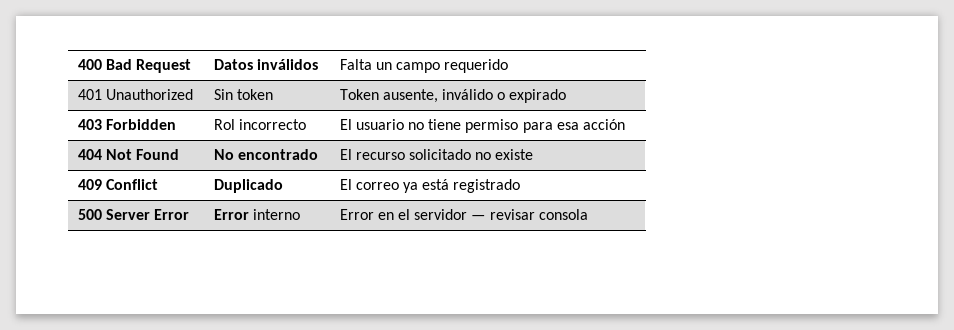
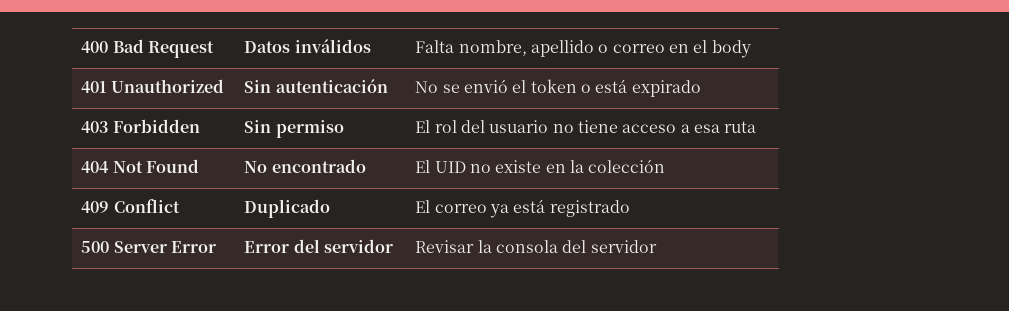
[375,59,509,73] [77,89,193,100] [213,89,273,100] [339,89,506,103] un campo requerido // 401 Unauthorized | Sin token | Token ausente, inválido o -> [458,40,751,58] [81,79,224,93] [244,79,388,93] [415,79,628,93] nombre, apellido o correo en el body // 401 Unauthorized | Sin autenticación | No se envió el token o está
[213,119,306,130] [339,119,352,130] Rol incorrecto | El -> [244,120,344,138] [415,120,486,133] Sin permiso | El rol del
[465,119,626,133] permiso para esa acción -> [622,121,757,133] acceso a esa ruta
[355,149,472,160] recurso solicitado -> [434,161,466,173] UID
(534, 154) none -> [545,159,666,173] en la colección
[252,209,300,220] [339,209,588,220] interno | Error en el servidor — revisar consola -> [293,239,394,253] [415,240,657,253] del servidor | Revisar la consola del servidor

